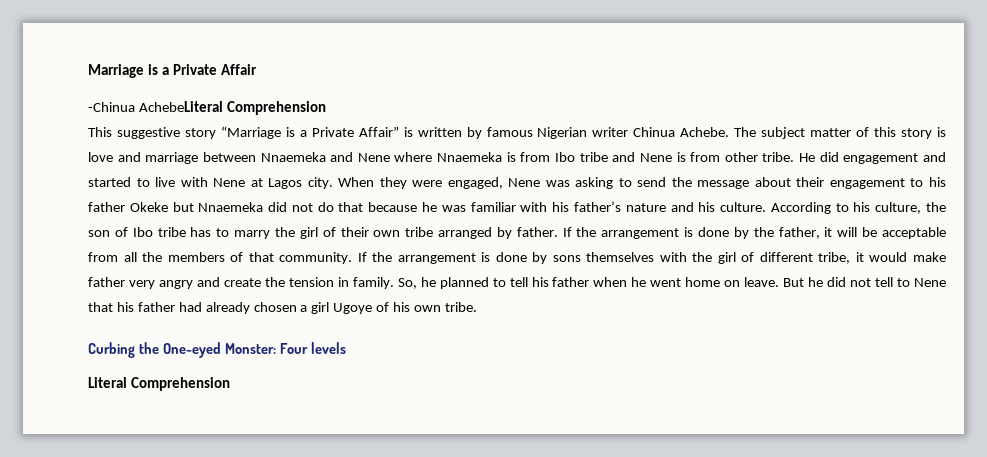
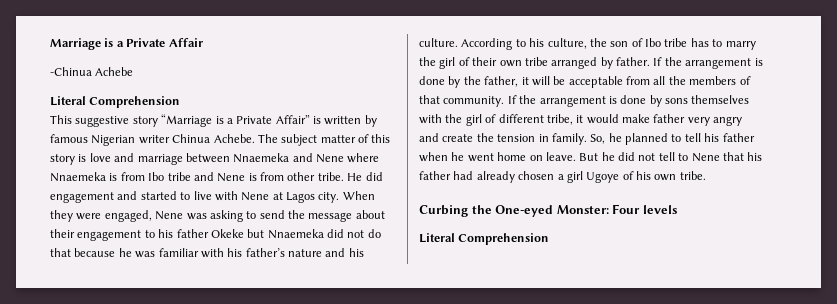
[138,101,223,112] AchebeLiteral -> [95,67,134,76] [50,96,86,106] Achebe // Literal

